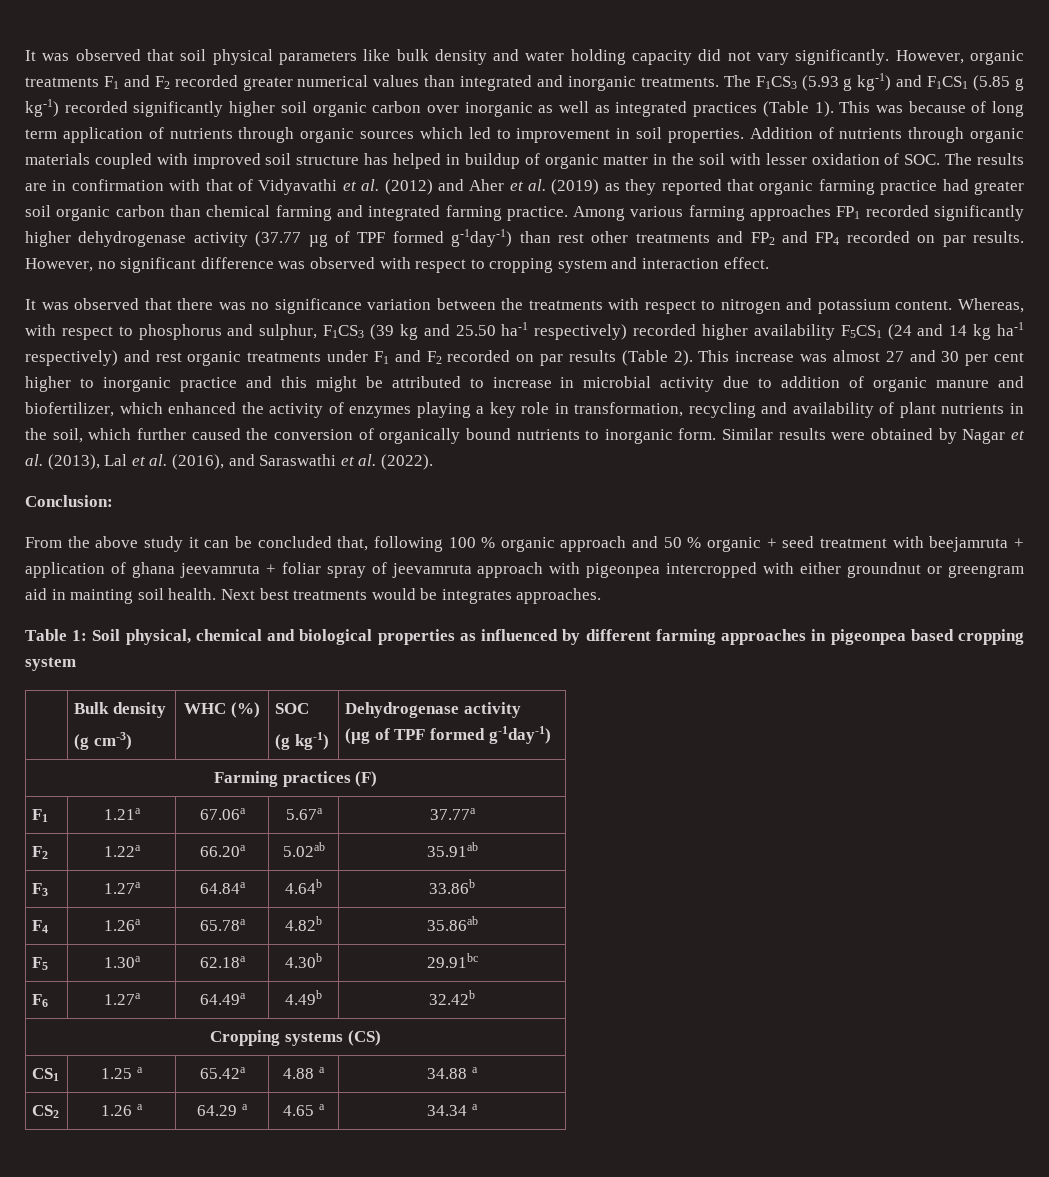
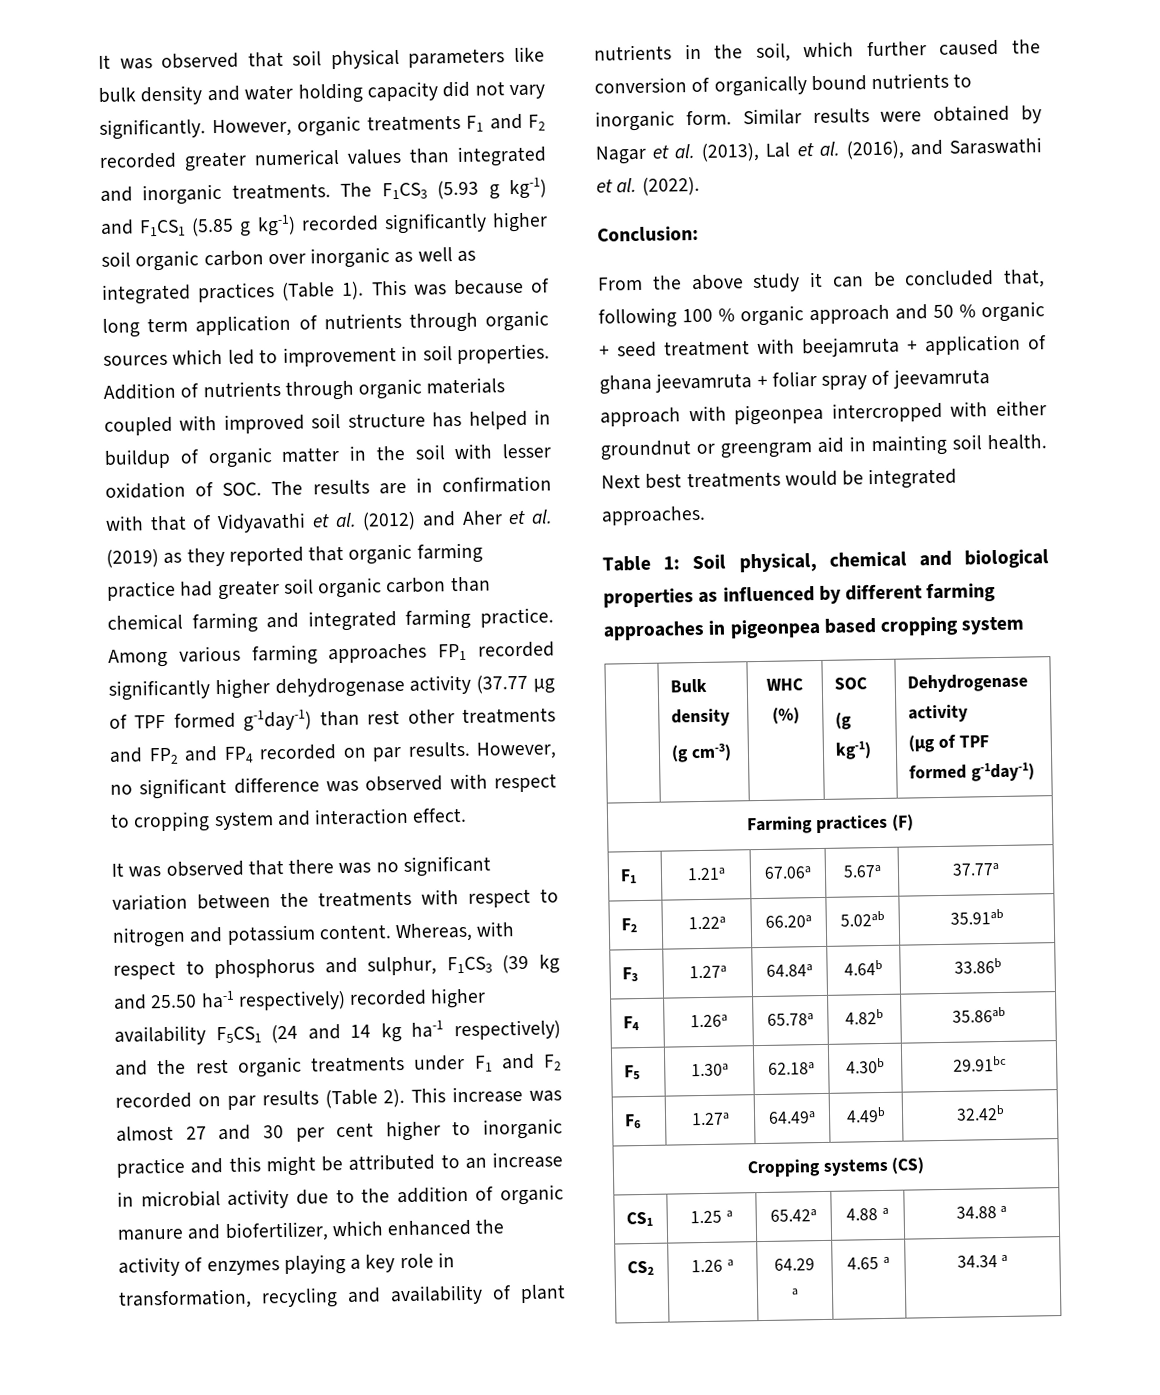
[274,298,362,314] significance -> [402,855,491,877] significant
(150, 356) none -> [157,1059,187,1075] the
(484, 383) none -> [464,1157,487,1169] an
(773, 383) none -> [361,1188,391,1203] the
[441,589,512,604] integrates -> [868,467,958,490] integrated

